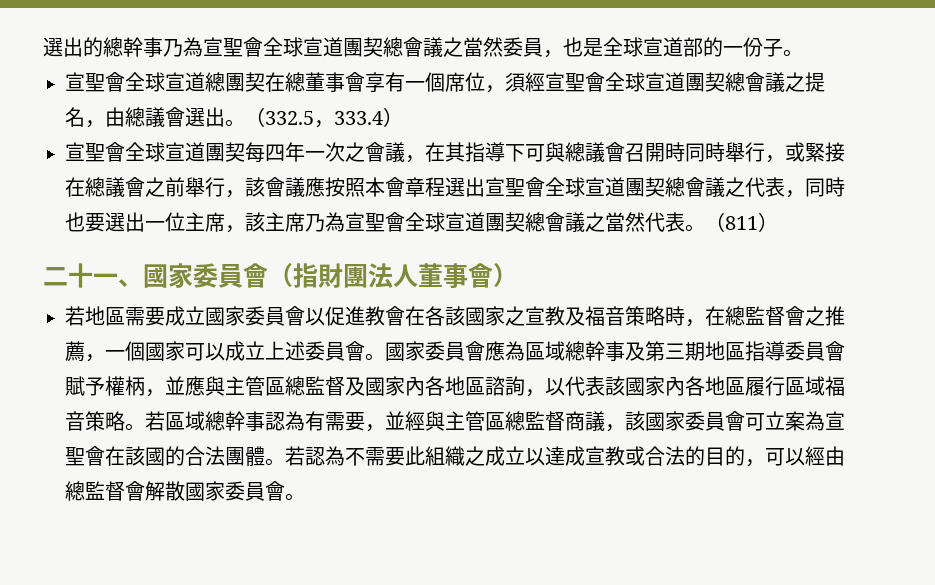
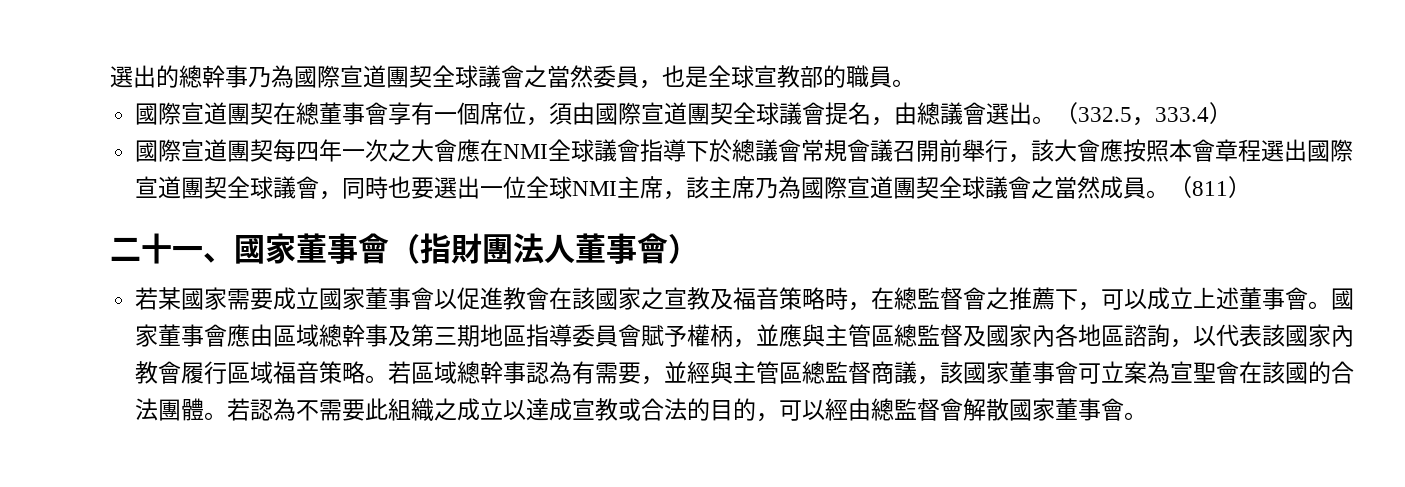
[203,37,443,57] 宣聖會全球宣道團契總會議 -> [294,65,524,88] 國際宣道團契全球議會
[663,37,803,57] [65,72,225,92] 道部的一份子。 // 宣聖會全球宣道總 -> [777,65,915,88] [135,102,228,125] 教部的職員。 // 國際宣道
[525,72,805,92] 經宣聖會全球宣道團契總會議之 -> [572,102,826,125] 由國際宣道團契全球議會
[65,142,165,162] 宣聖會全球 -> [135,139,182,162] 國際
[365,142,845,163] [65,177,165,197] 會議，在其指導下可與總議會召開時同時舉行，或緊接在總議會之 -> [411,139,940,162] 大會應在NMI全球議會指導下於總議會常規會議召開
[265,177,305,197] 會議 -> [1054,139,1101,162] 大會
[485,177,785,197] 宣聖會全球宣道團契總會議之代表 -> [1307,139,1354,162] [135,176,320,199] 國際宣道團契全球議會
(185, 222) none -> [526,176,618,199] 全球NMI
[345,212,685,232] 宣聖會全球宣道團契總會議之當然代表 -> [801,176,1147,199] 國際宣道團契全球議會之當然成員
[193,263,243,288] 委員 -> [296,233,358,264] 董事
[85,306,125,326] 地區 -> [158,287,228,310] 某國家
[245,306,285,326] 委員 -> [365,287,412,310] 董事
[425,306,445,326] 各 -> (573, 298) none
[85,341,185,362] ，一個國家 -> [1055,289,1102,311] 下，
[305,341,345,361] 委員 -> [1239,287,1286,310] 董事
[425,341,525,361] 委員會應為 -> [158,324,274,347] 董事會應由
[685,376,745,396] 各地區 -> [135,361,182,384] 教會
[685,411,725,431] 委員 -> [1009,361,1056,384] 董事
[225,481,265,501] 委員 -> [1055,398,1102,421] 董事

